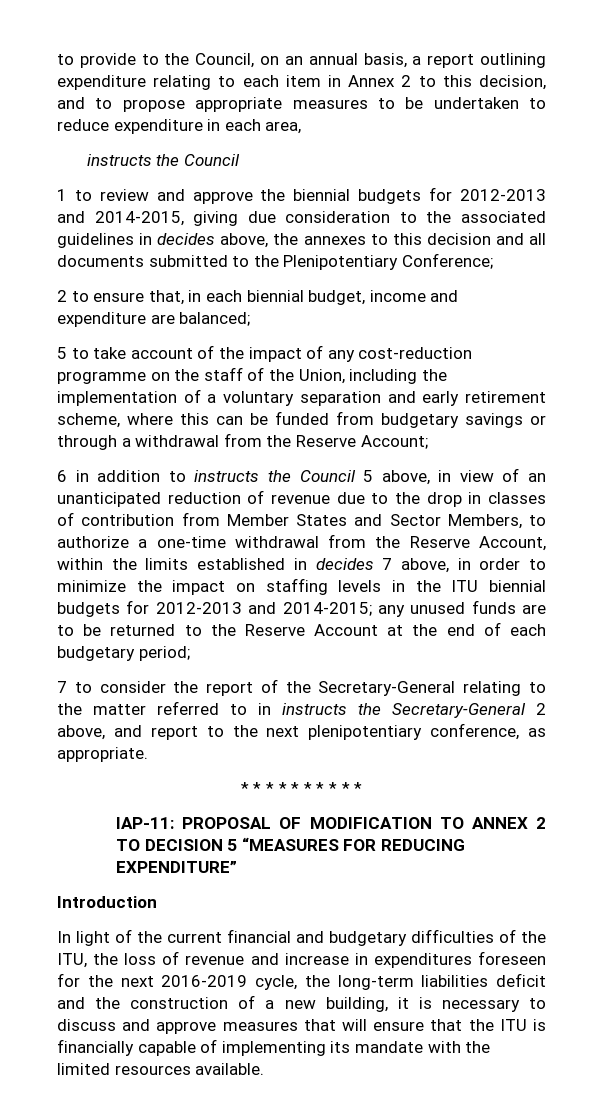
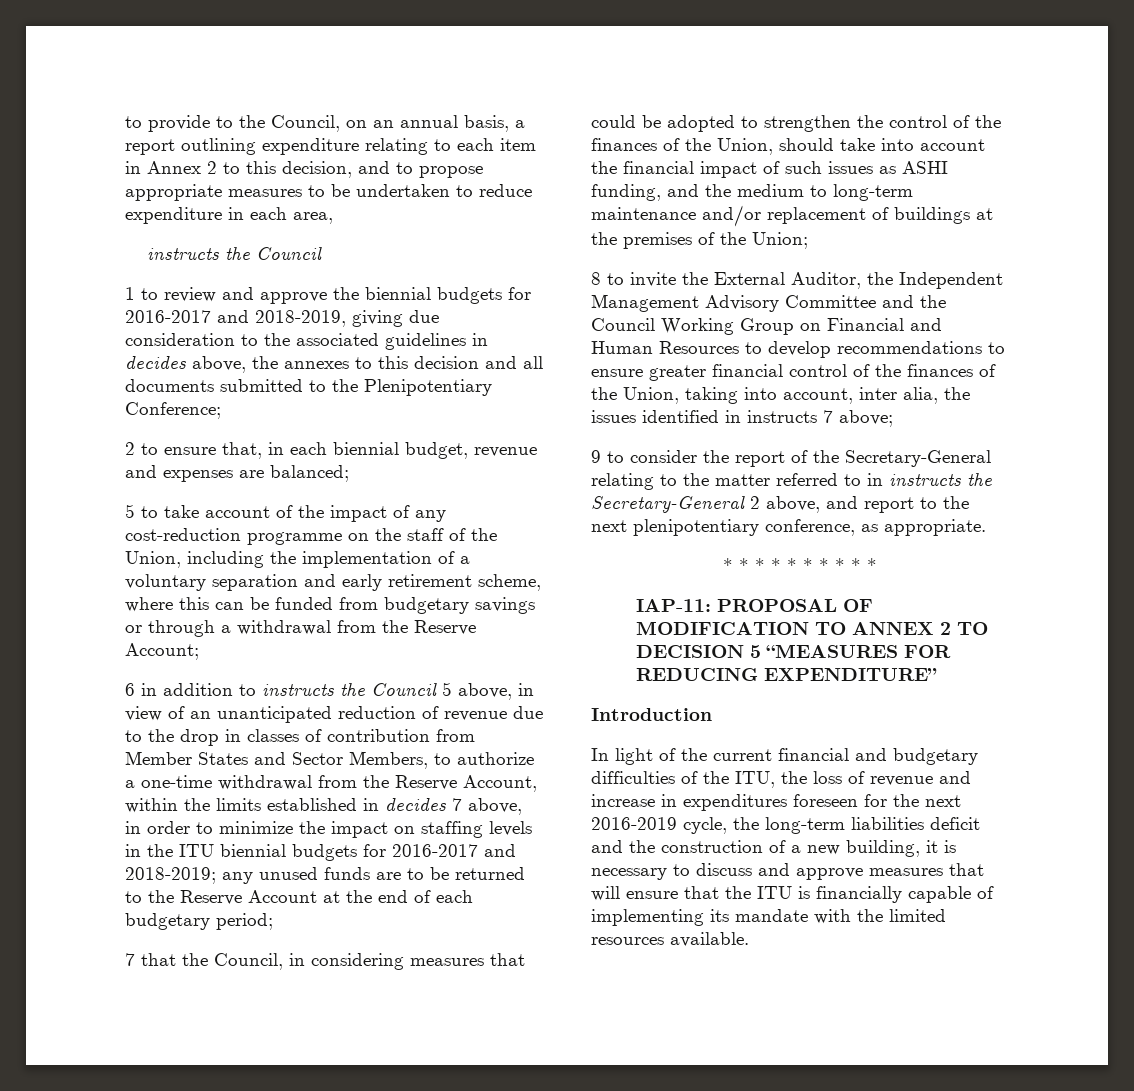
[460,189,546,201] [57,211,184,226] 2012-2013 and 2014-2015, -> [125,310,346,327] 2016-2017 and 2018-2019,
[369,290,459,302] [57,312,146,327] income and expenditure -> [474,447,537,457] [125,465,233,482] revenue and expenses
[155,602,372,616] 2012-2013 and 2014-2015; -> [392,844,516,857] [125,867,216,884] 2016-2017 and 2018-2019;
(67, 687) none -> [141,953,525,970] [591,115,1001,132] [591,138,985,155] [591,161,948,178] [591,184,913,201] [591,205,993,227] [591,232,808,249] [591,272,1003,289] [591,294,946,312] [591,318,942,335] [591,341,1005,358] [591,364,996,381] [591,387,970,404] [591,410,893,427] [591,450,601,463] that the Council, in considering measures that could be adopted to strengthen the control of the finances of the Union, should take into account the financial impact of such issues as ASHI funding, and the medium to long-term maintenance and/or replacement of buildings at the premises of the Union; // 8 to invite the External Auditor, the Independent Management Advisory Committee and the Council Working Group on Financial and Human Resources to develop recommendations to ensure greater financial control of the finances of the Union, taking into account, inter alia, the issues identified in instructs 7 above; // 9

